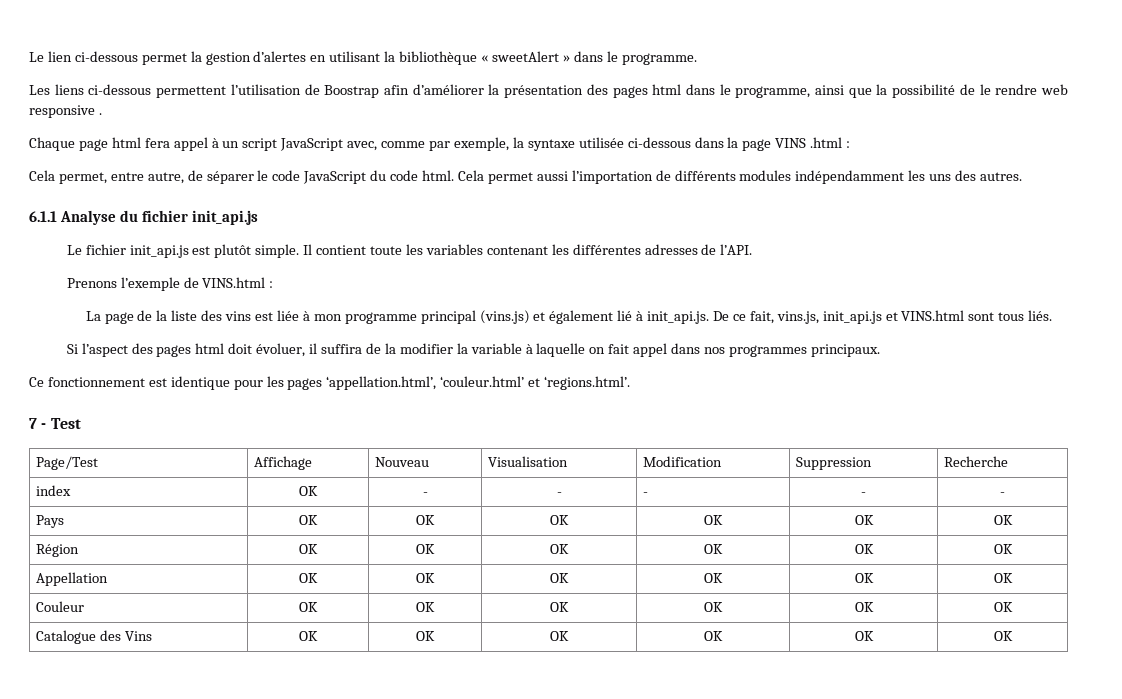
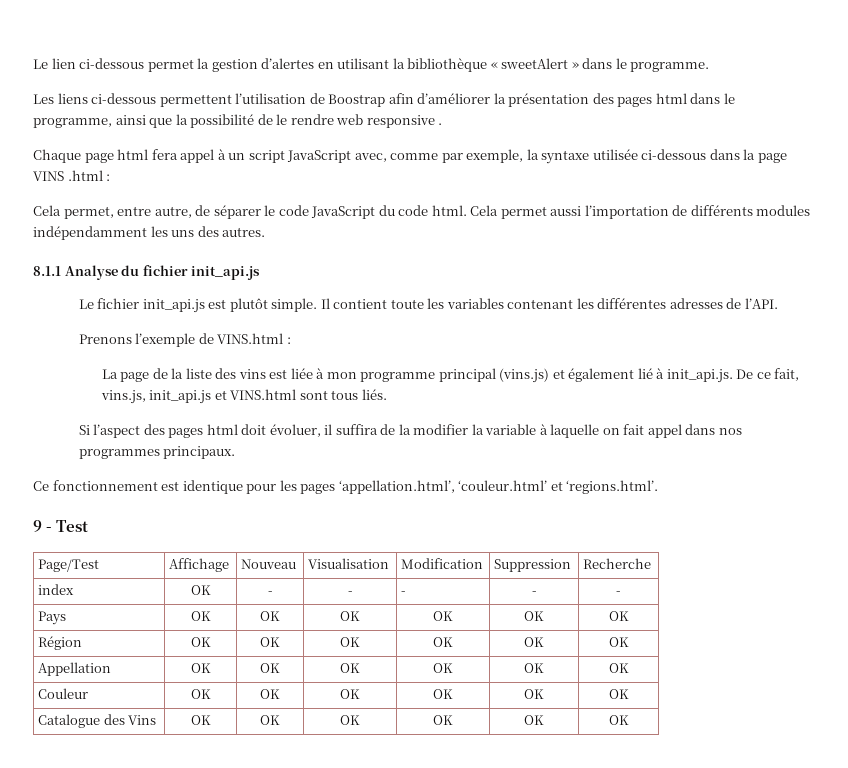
[29,211,57,222] 6.1.1 -> [33,266,61,276] 8.1.1
[29,418,37,429] 7 -> [33,520,42,532] 9

